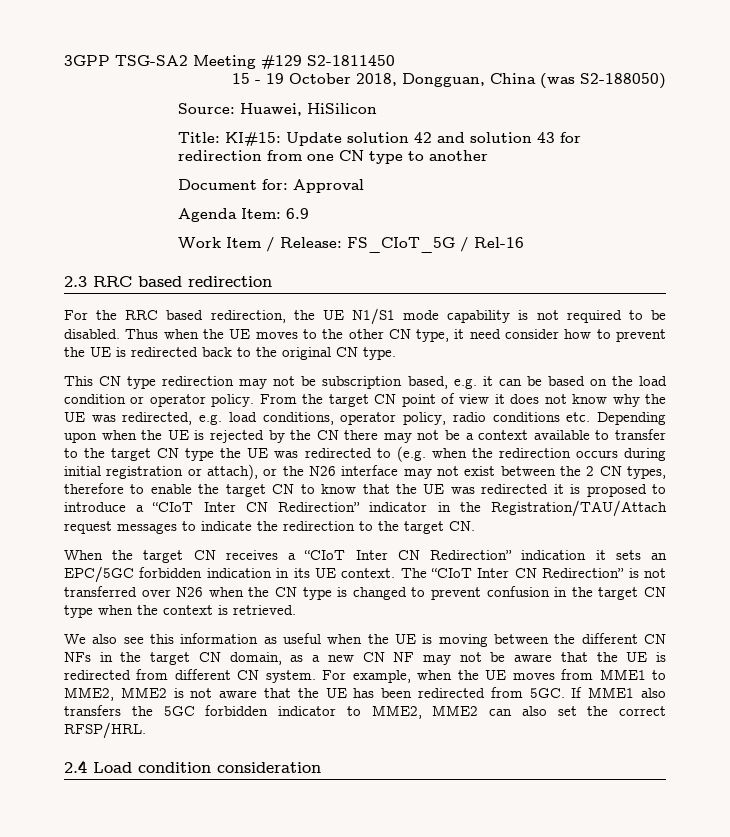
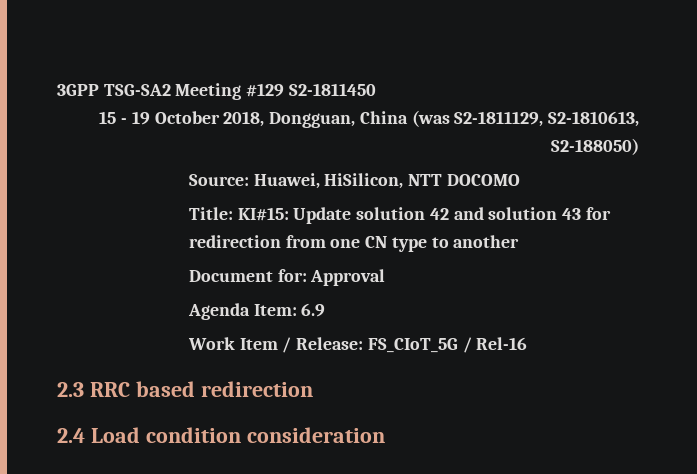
(575, 80) none -> [454,111,640,127] S2-1811129, S2-1810613,
[307,103,378,114] HiSilicon -> [324,173,520,189] HiSilicon, NTT DOCOMO
[64,308,666,325] [64,329,666,342] [64,347,396,360] [64,376,667,389] [64,393,666,407] [64,412,667,425] [64,429,666,443] [64,446,666,462] [64,464,667,480] [64,483,666,497] [64,500,667,517] [64,521,475,534] [64,550,668,563] [64,566,666,583] [64,586,667,600] [64,605,296,618] [64,633,666,647] [64,652,666,665] [64,669,666,683] [64,687,666,701] [64,705,666,719] [64,722,146,739] // For the RRC based redirection, the UE N1/S1 mode capability is not required to be disabled. Thus when the UE moves to the other CN type, it need consider how to prevent the UE is redirected back to the original CN type. // This CN type redirection may not be subscription based, e.g. it can be based on the load condition or operator policy. From the target CN point of view it does not know why the UE was redirected, e.g. load conditions, operator policy, radio conditions etc. Depending upon when the UE is rejected by the CN there may not be a context available to transfer to the target CN type the UE was redirected to (e.g. when the redirection occurs during initial registration or attach), or the N26 interface may not exist between the 2 CN types, therefore to enable the target CN to know that the UE was redirected it is proposed to introduce a “CIoT Inter CN Redirection” indicator in the Registration/TAU/Attach request messages to indicate the redirection to the target CN. // When the target CN receives a “CIoT Inter CN Redirection” indication it sets an EPC/5GC forbidden indication in its UE context. The “CIoT Inter CN Redirection” is not transferred over N26 when the CN type is changed to prevent confusion in the target CN type when the context is retrieved. // We also see this information as useful when the UE is moving between the different CN NFs in the target CN domain, as a new CN NF may not be aware that the UE is redirected from different CN system. For example, when the UE moves from MME1 to MME2, MME2 is not aware that the UE has been redirected from 5GC. If MME1 also transfers the 5GC forbidden indicator to MME2, MME2 can also set the correct RFSP/HRL. -> (313, 389) none

